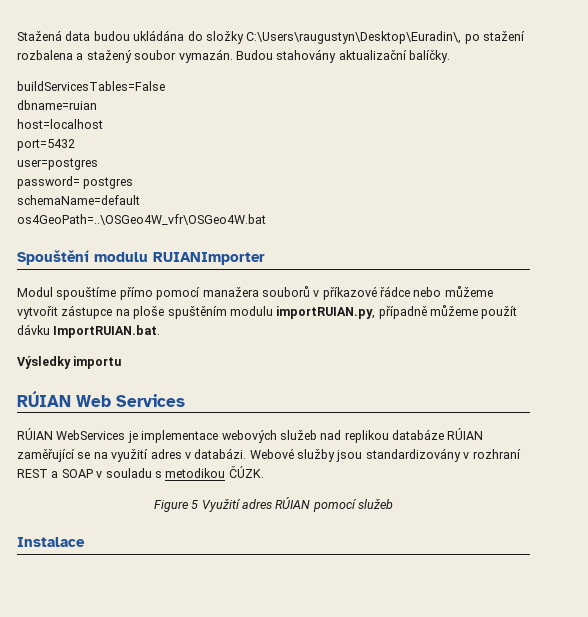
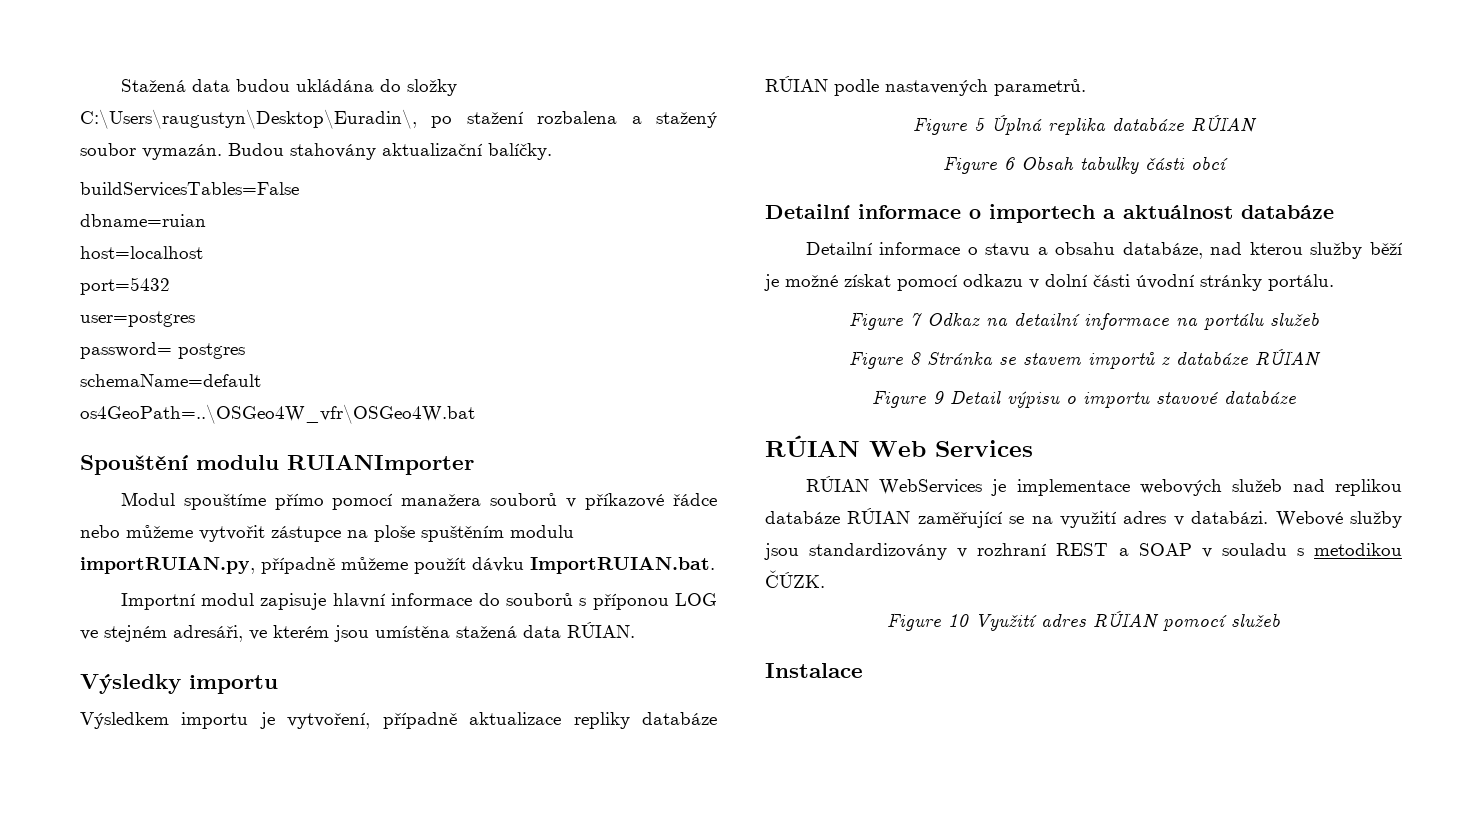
[17,356,122,369] Výsledky importu -> [120,593,717,610] [80,622,635,642] [80,674,278,694] [80,712,718,729] [765,76,1086,96] [913,115,1257,135] [942,156,1228,174] [765,204,1334,223] [805,242,1403,259] [764,274,1334,291] [848,312,1319,330] [849,349,1321,369] [871,390,1296,408] Importní modul zapisuje hlavní informace do souborů s příponou LOG ve stejném adresáři, ve kterém jsou umístěna stažená data RÚIAN. // Výsledky importu // Výsledkem importu je vytvoření, případně aktualizace repliky databáze RÚIAN podle nastavených parametrů. // Figure 5 Úplná replika databáze RÚIAN // Figure 6 Obsah tabulky části obcí // Detailní informace o importech a aktuálnost databáze // Detailní informace o stavu a obsahu databáze, nad kterou služby běží je možné získat pomocí odkazu v dolní části úvodní stránky portálu. // Figure 7 Odkaz na detailní informace na portálu služeb // Figure 8 Stránka se stavem importů z databáze RÚIAN // Figure 9 Detail výpisu o importu stavové databáze
[191,500,199,509] 5 -> [948,614,969,627] 10

